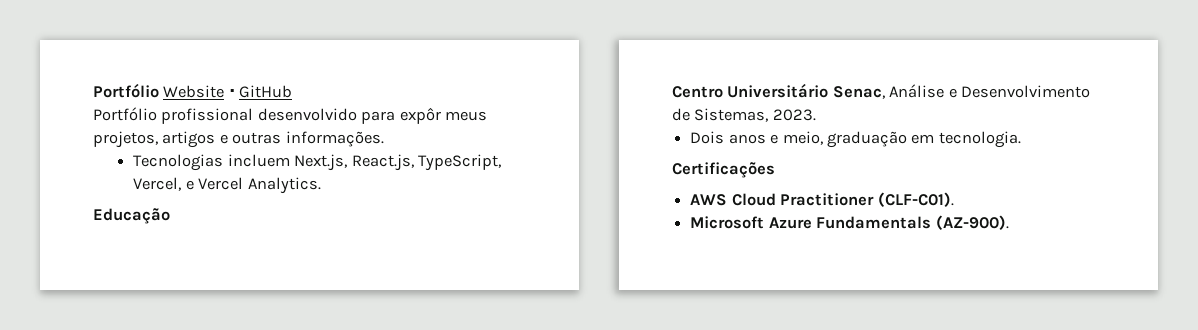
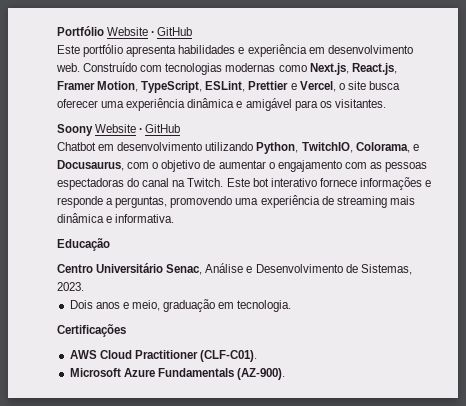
[93,107,488,124] [93,131,384,148] [133,154,502,171] [133,177,321,194] Portfólio profissional desenvolvido para expôr meus projetos, artigos e outras informações. // Tecnologias incluem Next.js, React.js, TypeScript, Vercel, e Vercel Analytics. -> [57,44,413,57] [56,62,397,75] [57,81,400,93] [57,98,386,111] [57,124,181,136] [57,142,419,154] [57,160,428,172] [57,177,432,190] [57,195,415,208] [57,213,175,223] Este portfólio apresenta habilidades e experiência em desenvolvimento web. Construído com tecnologias modernas como Next.js, React.js, Framer Motion, TypeScript, ESLint, Prettier e Vercel, o site busca oferecer uma experiência dinâmica e amigável para os visitantes. // Soony Website ∙ GitHub // Chatbot em desenvolvimento utilizando Python, TwitchIO, Colorama, e Docusaurus, com o objetivo de aumentar o engajamento com as pessoas espectadoras do canal na Twitch. Este bot interativo fornece informações e responde a perguntas, promovendo uma experiência de streaming mais dinâmica e informativa.

